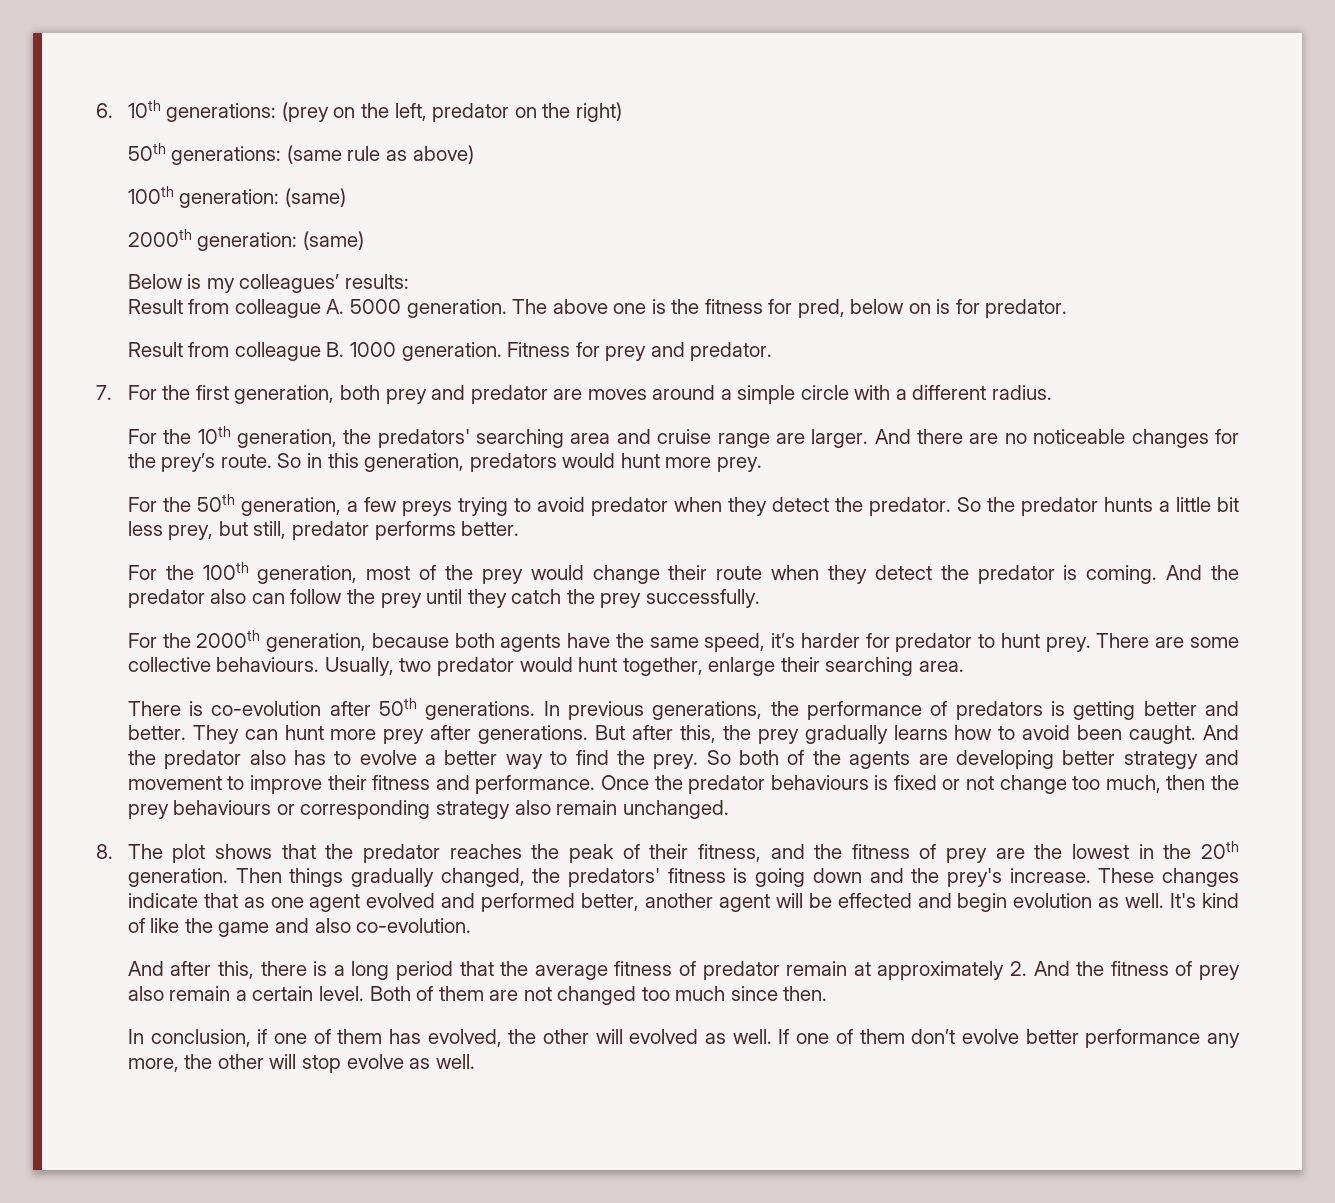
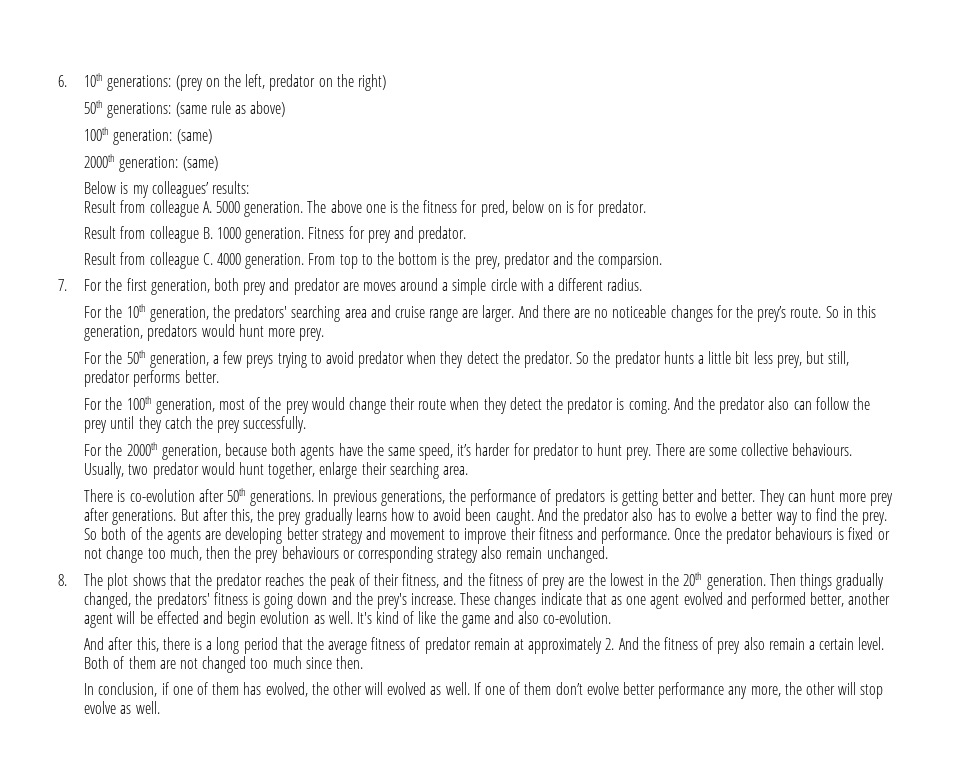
(773, 351) none -> [84,252,663,269] // Result from colleague C. 4000 generation. From top to the bottom is the prey, predator and the comparsion.

